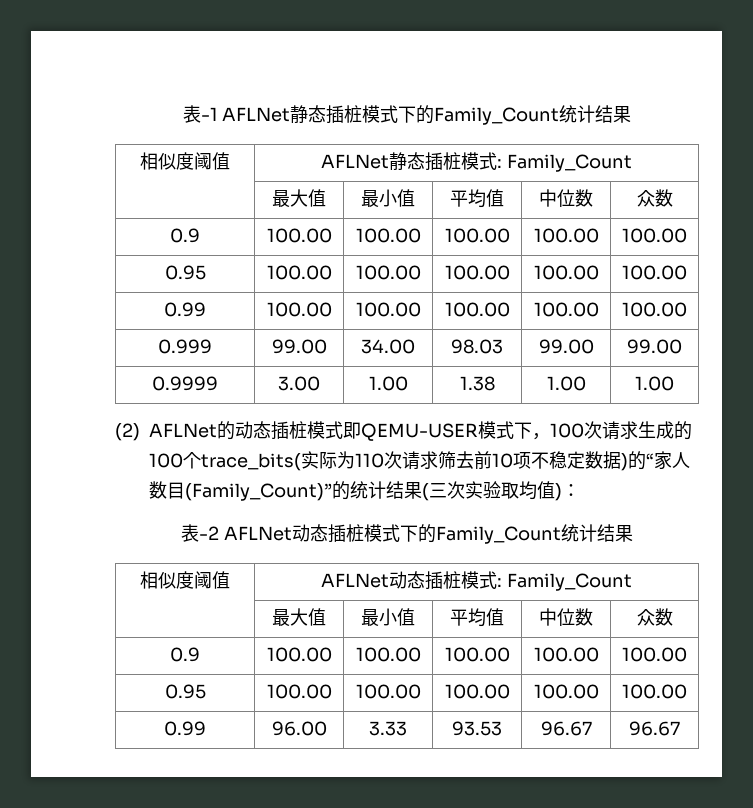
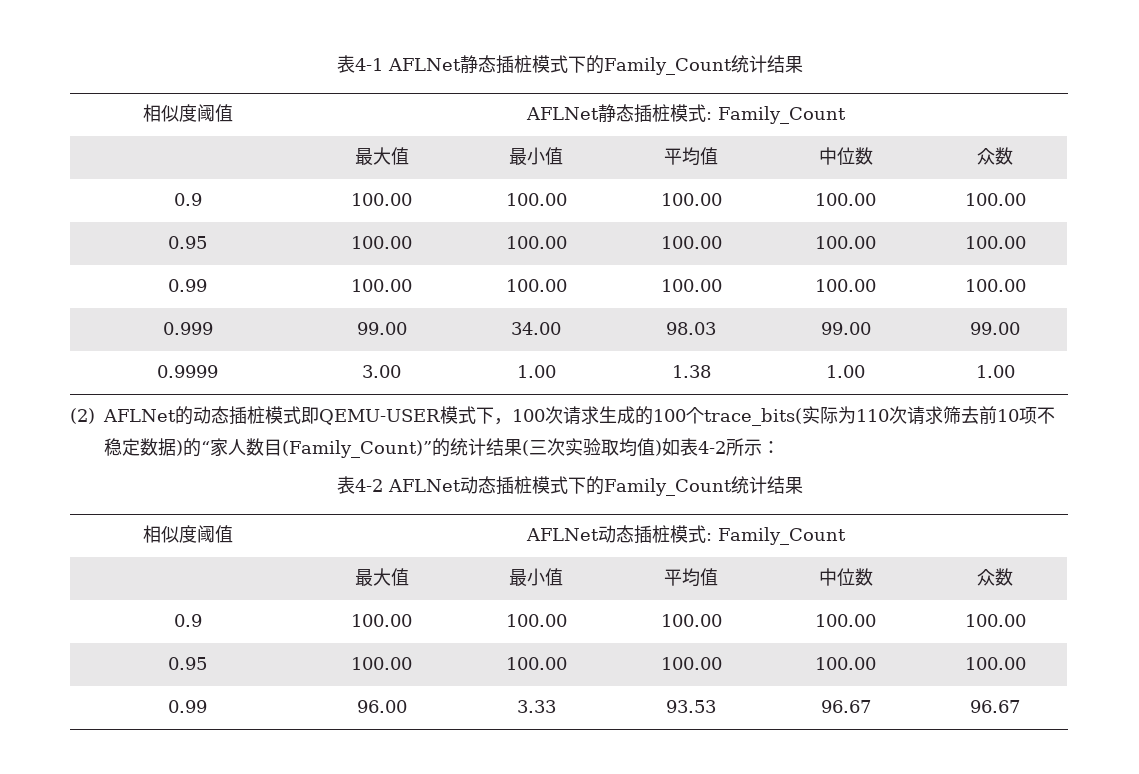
[182,105,218,123] 表-1 -> [336,55,383,73] 表4-1
(562, 492) none -> [661,438,762,456] 如表4-2所示
[199,526,220,540] -2 -> [354,479,383,492] 4-2

